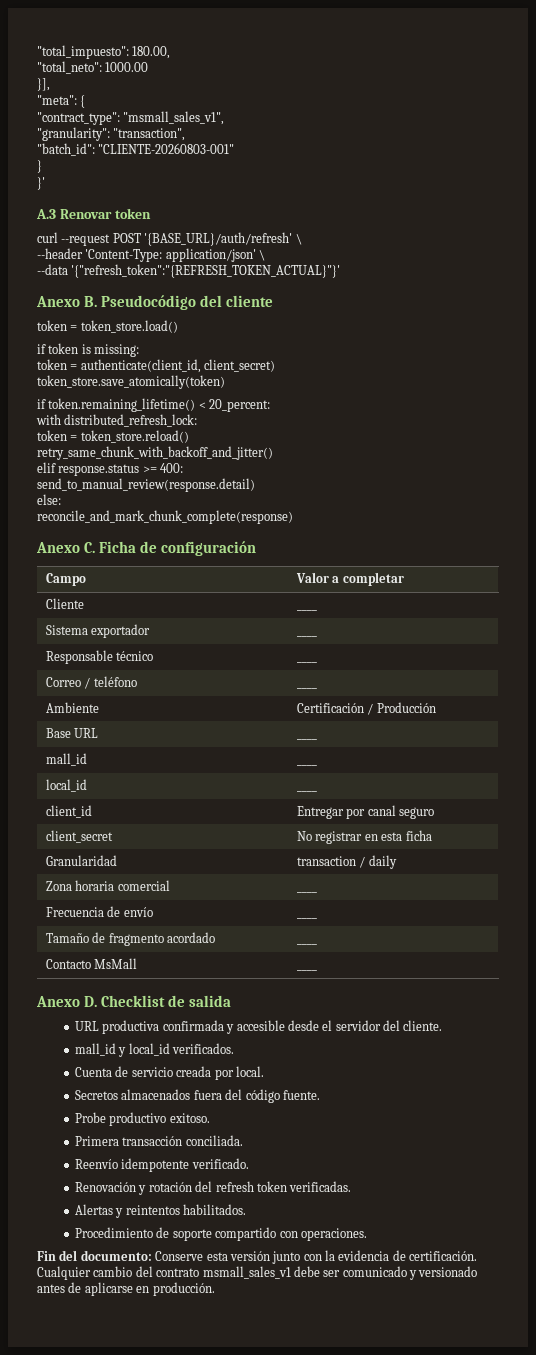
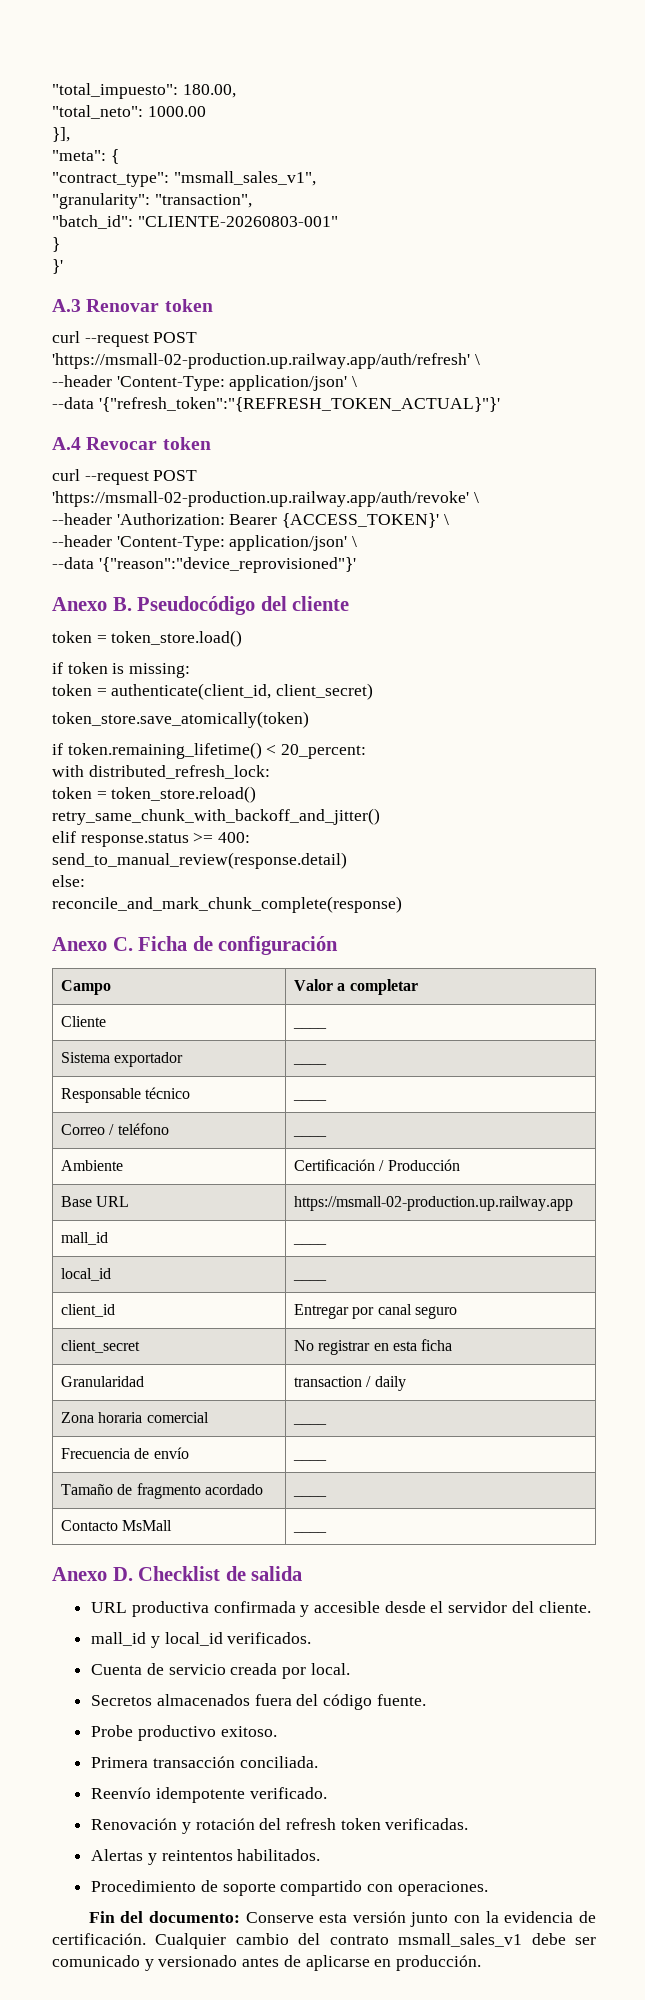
[144,232,293,246] '{BASE_URL}/auth/refresh' -> [52,353,470,369] 'https://msmall-02-production.up.railway.app/auth/refresh'
(341, 271) none -> [52,437,211,450] [52,469,198,485] [52,491,479,507] [52,513,449,528] [52,535,358,551] [52,557,356,573] // A.4 Revocar token // curl --request POST 'https://msmall-02-production.up.railway.app/auth/revoke' \ // --header 'Authorization: Bearer {ACCESS_TOKEN}' \ // --header 'Content-Type: application/json' \ // --data '{"reason":"device_reprovisioned"}'
[297,738,318,740] ____ -> [293,1196,573,1211] https://msmall-02-production.up.railway.app

